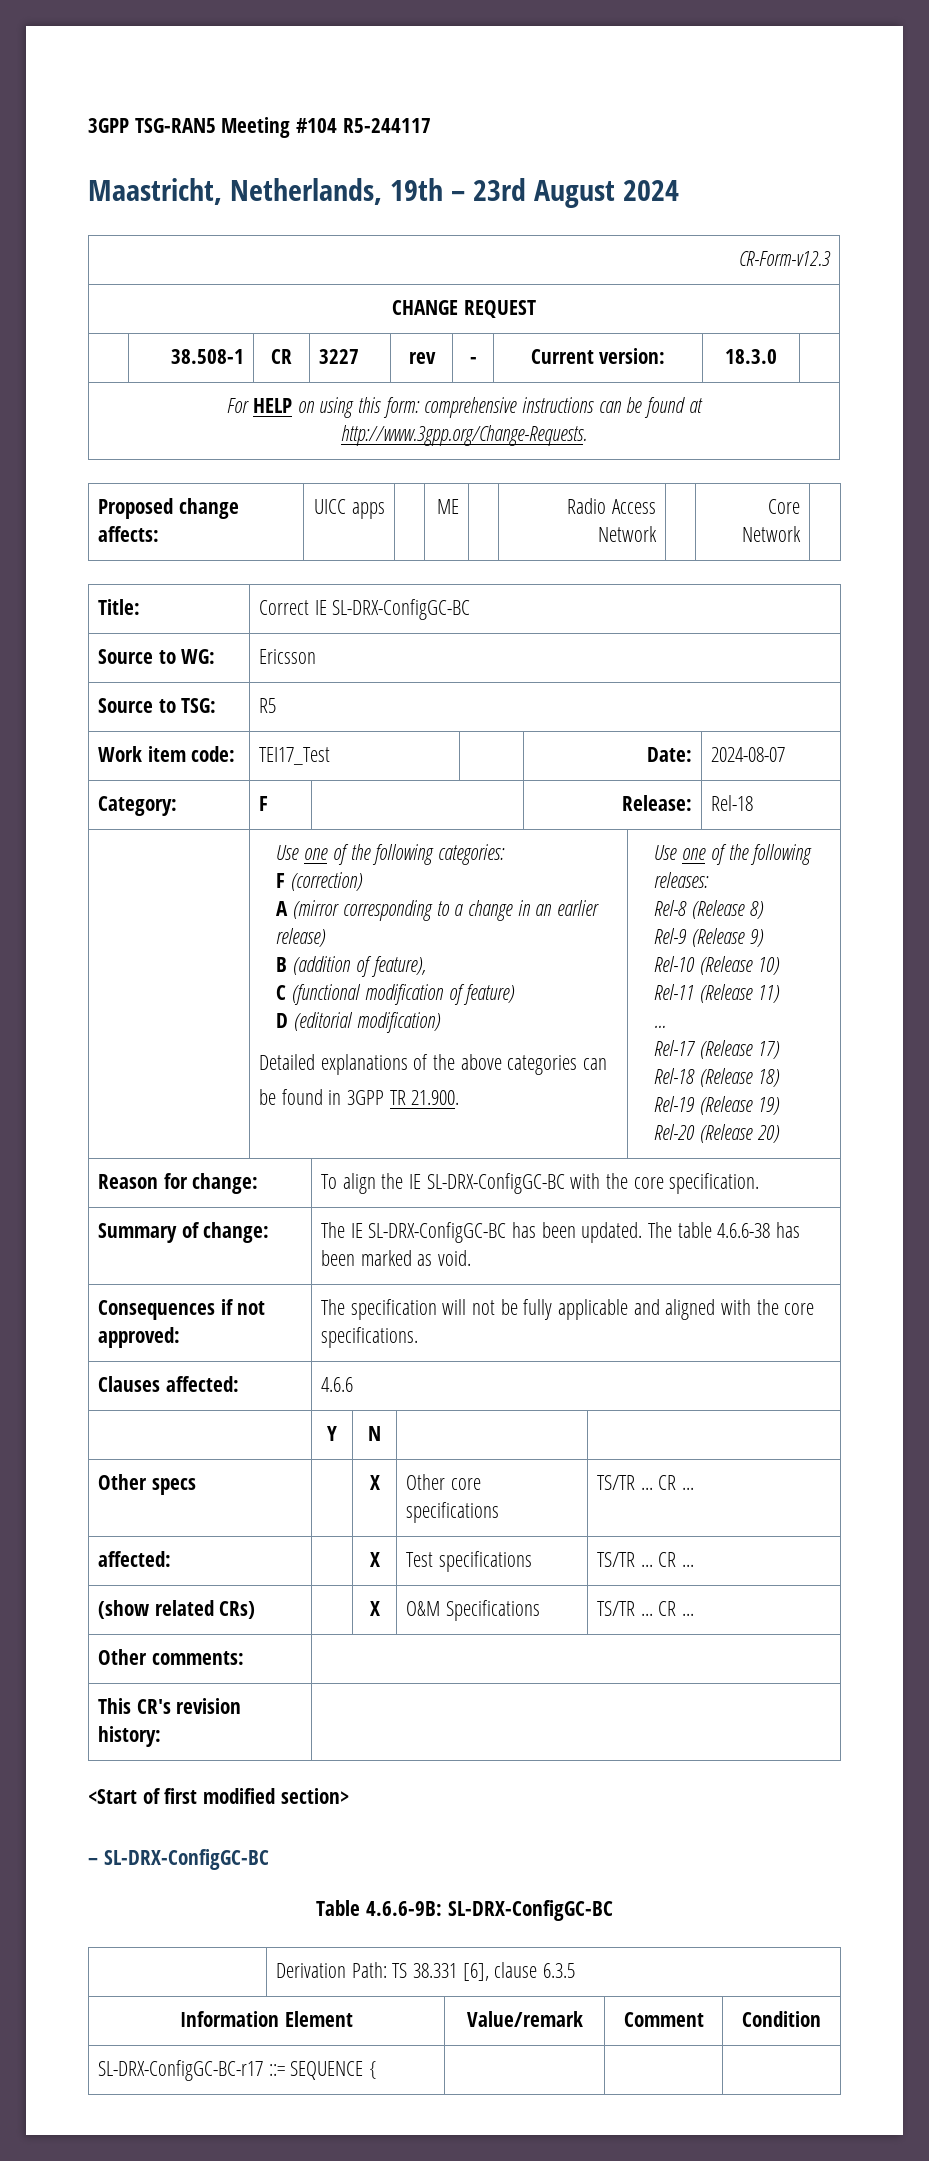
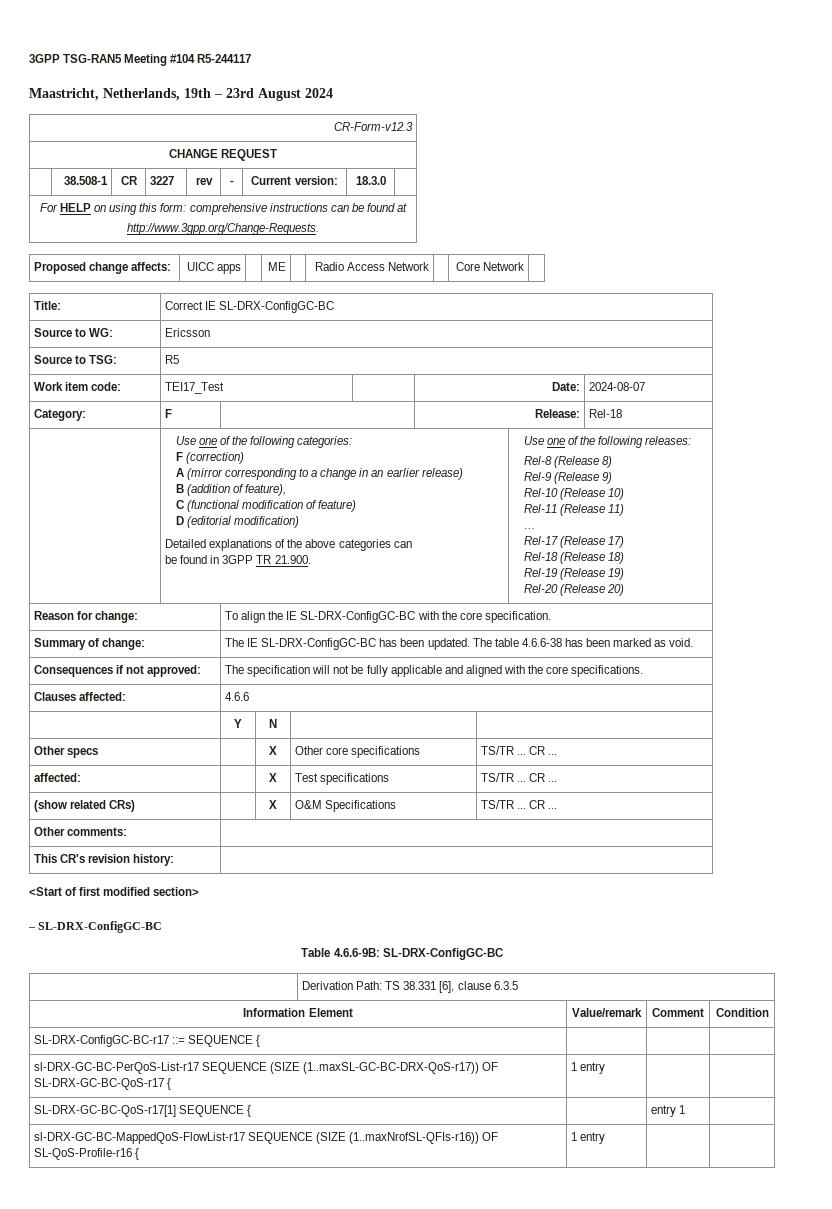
(378, 2070) none -> [34,1062,499,1074] [34,1078,172,1090] [571,1062,606,1074] [34,1105,252,1117] [651,1105,686,1117] [34,1132,499,1144] [34,1148,140,1160] [571,1132,606,1144] // sl-DRX-GC-BC-PerQoS-List-r17 SEQUENCE (SIZE (1..maxSL-GC-BC-DRX-QoS-r17)) OF SL-DRX-GC-BC-QoS-r17 { | 1 entry | | // SL-DRX-GC-BC-QoS-r17[1] SEQUENCE { | | entry 1 | // sl-DRX-GC-BC-MappedQoS-FlowList-r17 SEQUENCE (SIZE (1..maxNrofSL-QFIs-r16)) OF SL-QoS-Profile-r16 { | 1 entry | |

